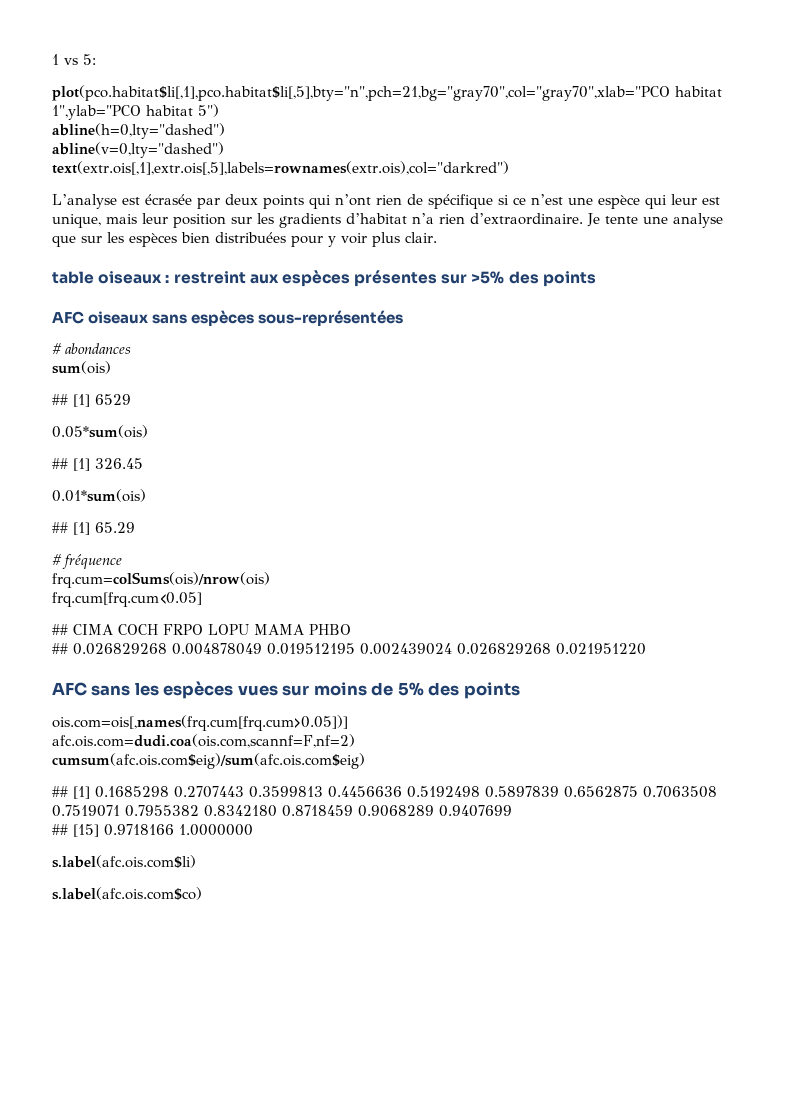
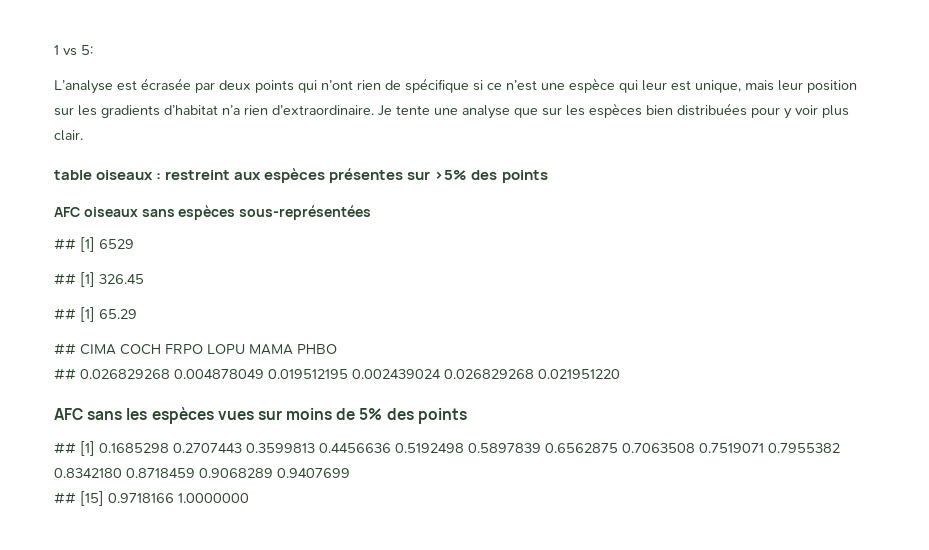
[52,85,722,101] [52,104,219,120] [52,123,225,139] [52,142,224,158] [52,161,509,175] // plot(pco.habitat$li[,1],pco.habitat$li[,5],bty="n",pch=21,bg="gray70",col="gray70",xlab="PCO habitat 1",ylab="PCO habitat 5") // abline(h=0,lty="dashed") // abline(v=0,lty="dashed") // text(extr.ois[,1],extr.ois[,5],labels=rownames(extr.ois),col="darkred") -> (93, 50) none
[52,343,131,354] [52,361,111,374] // # abondances // sum(ois) -> (372, 212) none
[52,425,148,438] // 0.05*sum(ois) -> (134, 244) none
[52,489,146,502] // 0.01*sum(ois) -> (144, 279) none
[52,554,122,569] [52,572,270,588] [52,592,202,607] // # fréquence // frq.cum=colSums(ois)/nrow(ois) // frq.cum[frq.cum<0.05] -> (137, 314) none
[52,715,348,731] [52,734,355,748] [52,753,365,769] // ois.com=ois[,names(frq.cum[frq.cum>0.05])] // afc.ois.com=dudi.coa(ois.com,scannf=F,nf=2) // cumsum(afc.ois.com$eig)/sum(afc.ois.com$eig) -> (467, 416) none
[52,855,196,868] [52,887,202,900] // s.label(afc.ois.com$li) // s.label(afc.ois.com$co) -> (249, 498) none

